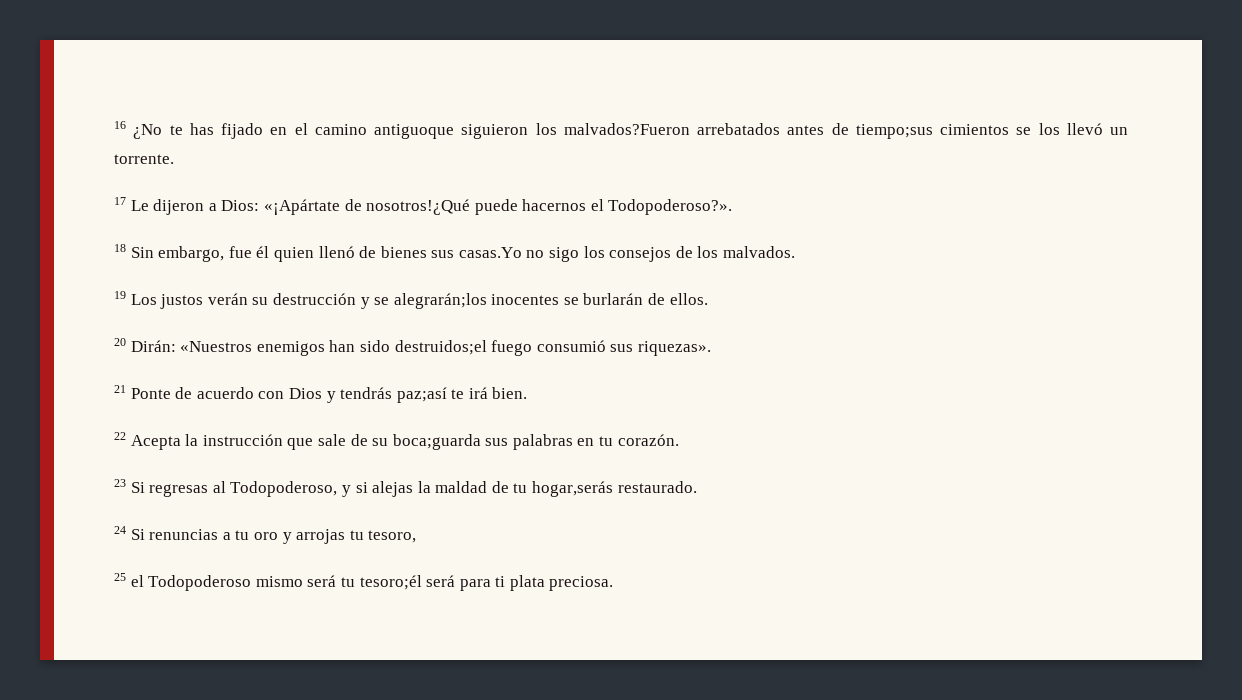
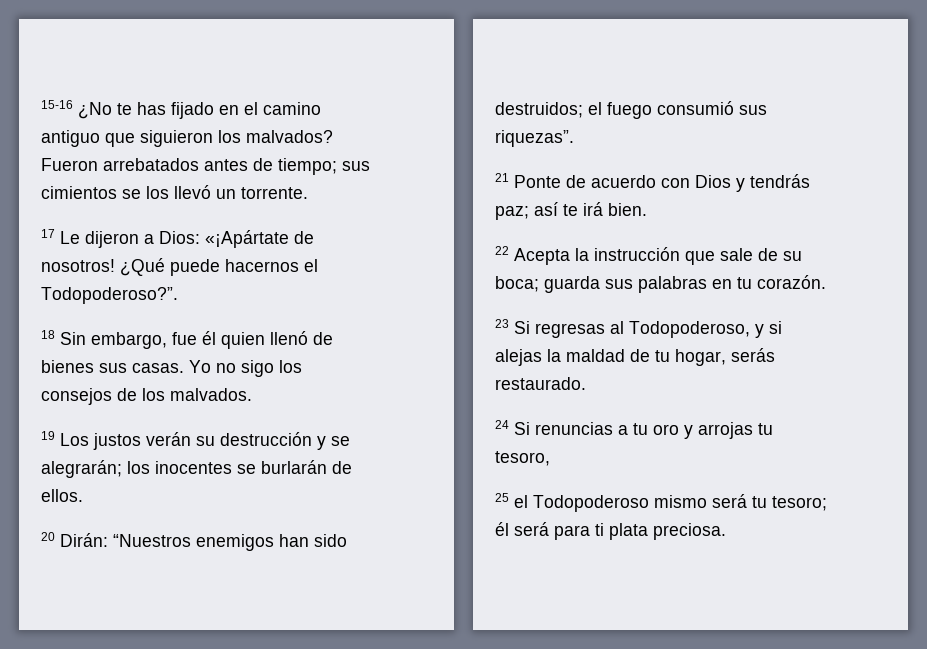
[114,121,126,129] 16 -> [41,100,73,109] 15-16
[374,123,690,139] antiguoque siguieron los malvados?Fueron -> [41,130,333,147] [41,158,98,171] antiguo que siguieron los malvados? Fueron
[855,124,933,139] tiempo;sus -> [278,158,370,175] tiempo; sus
[366,199,471,215] nosotros!¿Qué -> [41,258,165,276] nosotros! ¿Qué
[608,199,733,215] Todopoderoso?». -> [41,287,178,304] Todopoderoso?”.
[458,247,522,258] casas.Yo -> [132,360,211,373] casas. Yo
[393,293,487,309] alegrarán;los -> [41,460,150,478] alegrarán; los
[180,341,253,352] «Nuestros -> [113,534,191,547] “Nuestros
[394,340,487,355] destruidos;el -> [495,102,602,118] destruidos; el
[637,341,711,356] riquezas». -> [495,130,574,147] riquezas”.
[396,387,447,403] paz;así -> [495,202,558,220] paz; así
[392,434,481,450] boca;guarda -> [495,276,600,293] boca; guarda
[532,481,614,497] hogar,serás -> [675,348,775,366] hogar, serás
[359,575,422,590] tesoro;él -> [772,496,827,511] [495,522,509,536] tesoro; él

